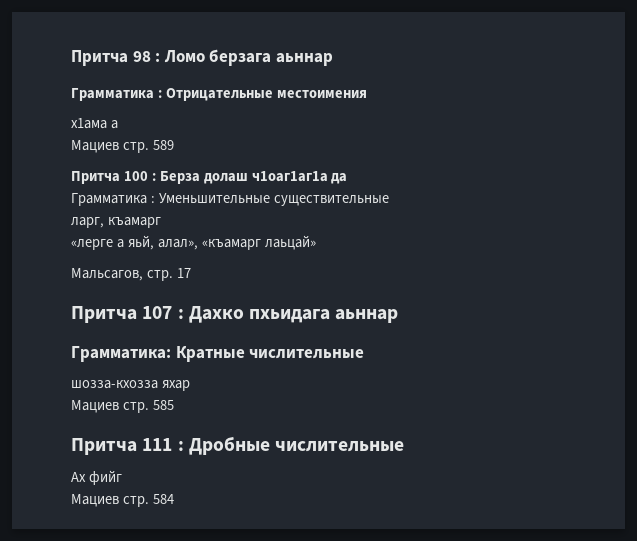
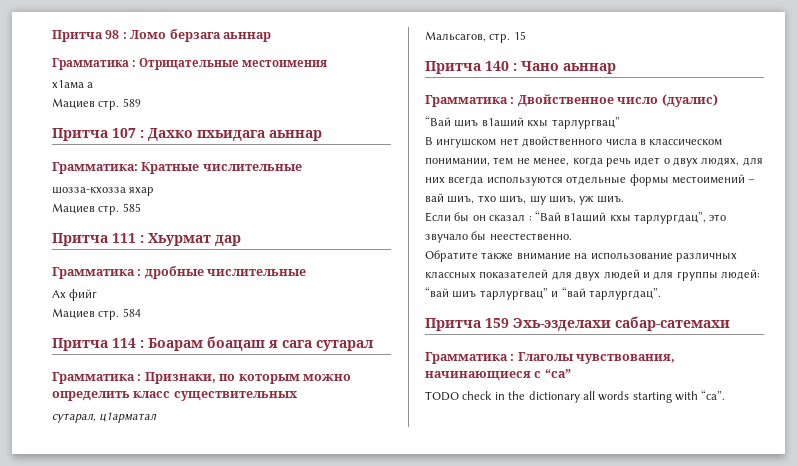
[71,171,348,184] [71,193,389,206] [71,217,161,228] [71,235,316,250] [71,268,191,281] // Притча 100 : Берза долаш ч1оаг1аг1а да // Грамматика : Уменьшительные существительные // ларг, къамарг // «лерге а яьй, алал», «къамарг лаьцай» // Мальсагов, стр. 17 -> (141, 102) none
[188,436,270,455] Дробные -> [148,233,241,247] [52,266,204,279] Хьурмат дар // Грамматика : дробные
(174, 499) none -> [52,336,374,352] [52,372,351,384] [52,391,297,401] [52,412,158,423] [425,31,526,43] [425,61,616,74] [425,94,718,107] [425,116,620,129] [425,136,723,148] [425,157,763,167] [425,174,756,186] [425,193,624,205] [425,211,727,224] [425,231,572,243] [425,250,737,262] [425,269,760,281] [425,287,661,300] [425,316,730,332] [425,352,676,364] [425,369,571,381] [425,390,726,403] // Притча 114 : Боарам боацаш я сага сутарал // Грамматика : Признаки, по которым можно определить класс существительных // сутарал, ц1арматал // Мальсагов, стр. 15 // Притча 140 : Чано аьннар // Грамматика : Двойственное число (дуалис) // “Вай шиъ в1аший кхы тарлургвац” // В ингушском нет двойственного числа в классическом понимании, тем не менее, когда речь идет о двух людях, для них всегда используются отдельные формы местоимений – вай шиъ, тхо шиъ, шу шиъ, уж шиъ. // Если бы он сказал : “Вай в1аший кхы тарлургдац”, это звучало бы неестественно. // Обратите также внимание на использование различных классных показателей для двух людей и для группы людей: “вай шиъ тарлургвац” и “вай тарлургдац”. // Притча 159 Эхь-эзделахи сабар-сатемахи // Грамматика : Глаголы чувствования, начинающиеся с “са” // TODO check in the dictionary all words starting with “са”.

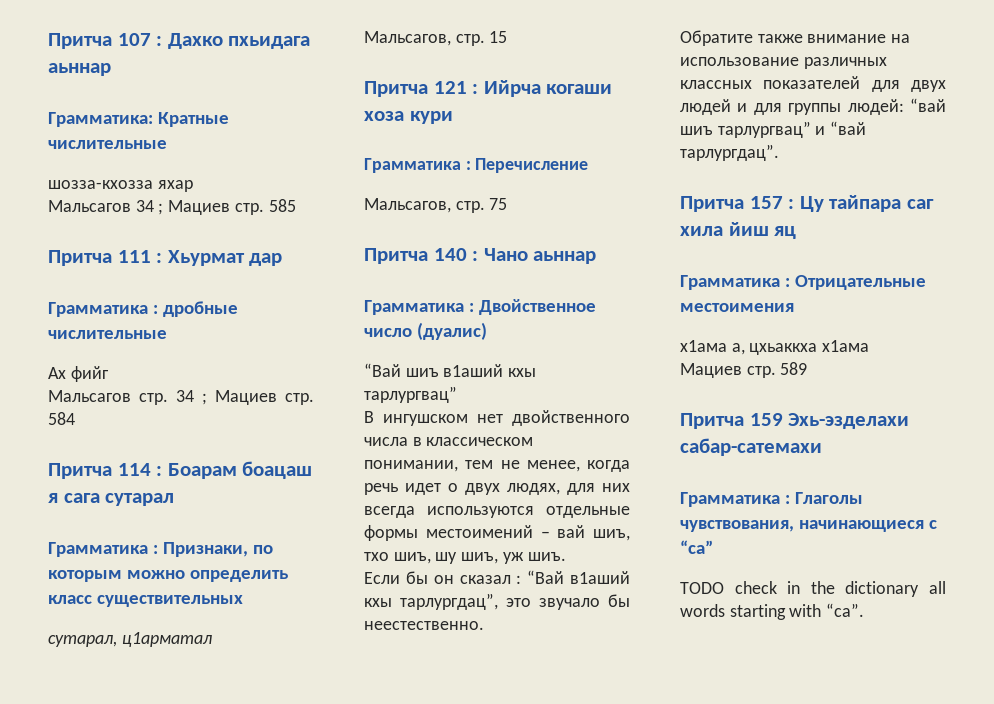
[52,29,271,42] [52,58,328,70] [52,80,94,89] [52,98,141,110] [52,128,108,141] Притча 98 : Ломо берзага аьннар // Грамматика : Отрицательные местоимения // х1ама а // Мациев стр. 589 // Притча -> [48,33,112,49] Притча
(155, 191) none -> [48,200,164,215] Мальсагов 34 ;
(98, 295) none -> [48,390,207,405] Мальсагов стр. 34 ;
(526, 35) none -> [364,80,613,97] [364,111,453,124] [364,158,589,173] [364,198,508,213] // Притча 121 : Ийрча когаши хоза кури // Грамматика : Перечисление // Мальсагов, стр. 75
(661, 294) none -> [680,195,934,212] [680,222,797,239] [680,275,927,290] [680,303,794,312] [680,340,870,355] [680,362,808,378] // Притча 157 : Цу тайпара саг хила йиш яц // Грамматика : Отрицательные местоимения // х1ама а, цхьаккха х1ама // Мациев стр. 589

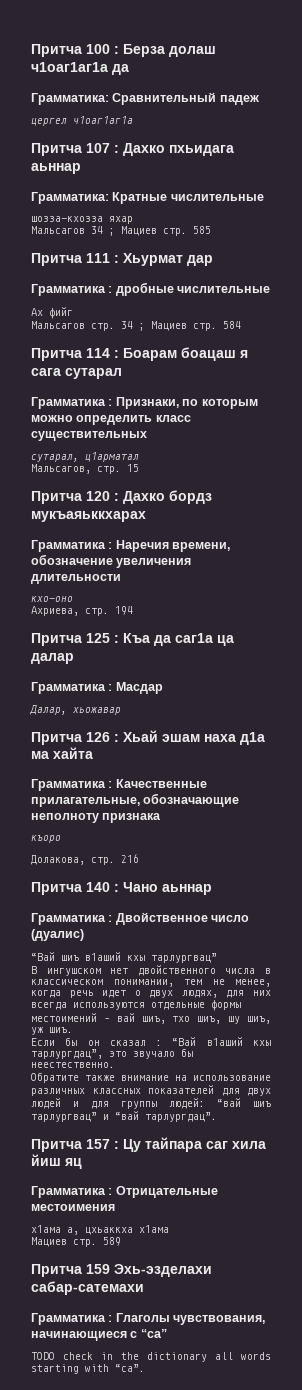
[48,33,112,49] Притча -> [31,44,216,57] [31,62,129,75] [31,92,259,105] [31,116,133,126] [31,143,82,156] Притча 100 : Берза долаш ч1оаг1аг1а да // Грамматика: Сравнительный падеж // цергел ч1оаг1аг1а // Притча
[433,80,613,97] [364,111,453,124] [364,158,589,173] [364,198,508,213] 121 : Ийрча когаши хоза кури // Грамматика : Перечисление // Мальсагов, стр. 75 -> [86,490,212,504] [31,511,146,522] [31,540,231,552] [31,554,192,568] [31,574,121,584] [31,596,73,602] [31,606,133,616] [31,633,234,646] [31,653,74,664] [31,682,163,694] [29,705,121,715] [31,730,265,745] [31,747,93,759] [31,779,207,791] [31,793,240,807] [31,813,162,823] [31,835,61,843] [31,854,139,865] 120 : Дахко бордз мукъаяьккхарах // Грамматика : Наречия времени, обозначение увеличения длительности // кхо-оно // Ахриева, стр. 194 // Притча 125 : Къа да саг1а ца далар // Грамматика : Масдар // Далар, хьожавар // Притча 126 : Хьай эшам наха д1а ма хайта // Грамматика : Качественные прилагательные, обозначающие неполноту признака // къоро // Долакова, стр. 216

